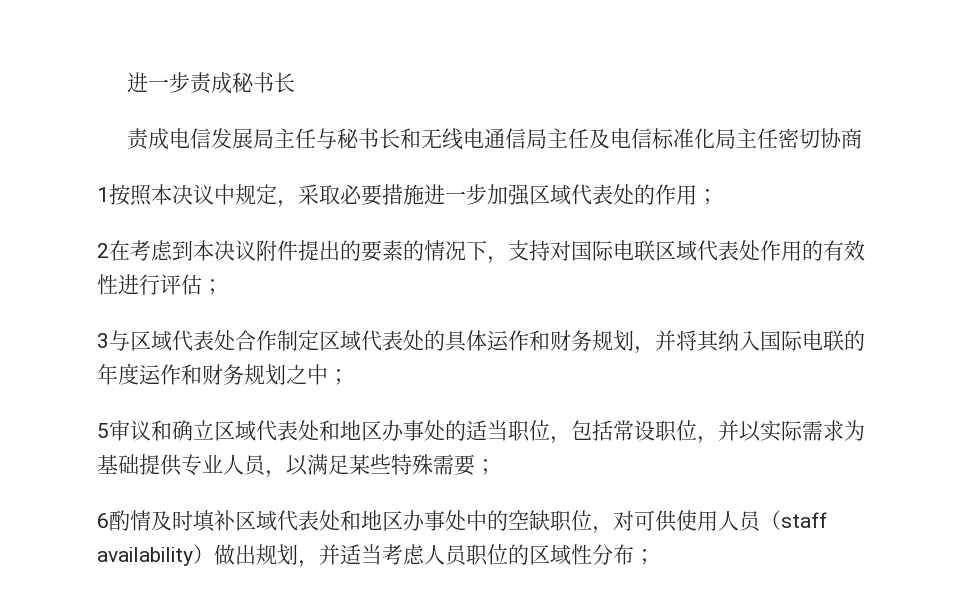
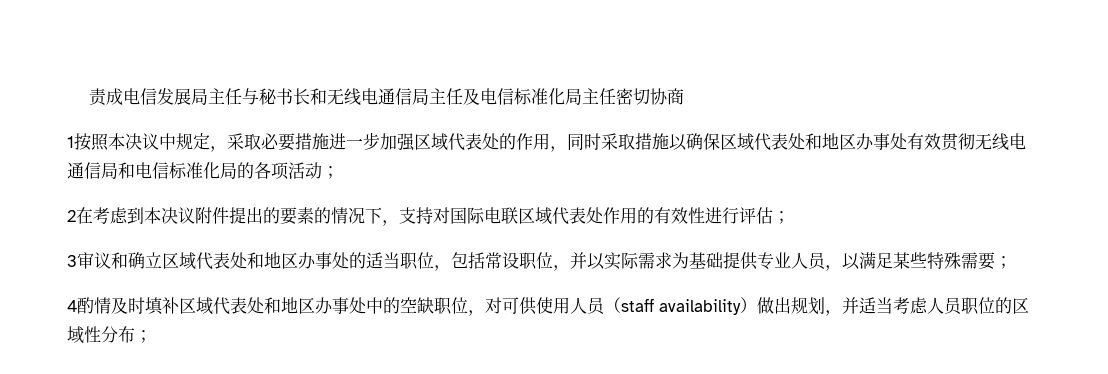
[126,72,295,94] 进一步责成秘书长 // -> (88, 97) none
(697, 195) none -> [550,133,1026,152] [67,162,322,180] ，同时采取措施以确保区域代表处和地区办事处有效贯彻无线电通信局和电信标准化局的各项活动
[109,330,865,354] [97,363,349,385] [97,423,109,438] 与区域代表处合作制定区域代表处的具体运作和财务规划，并将其纳入国际电联的年度运作和财务规划之中； // 5 -> (77, 261) none
[97,513,109,528] 6 -> [67,300,77,312] 4

